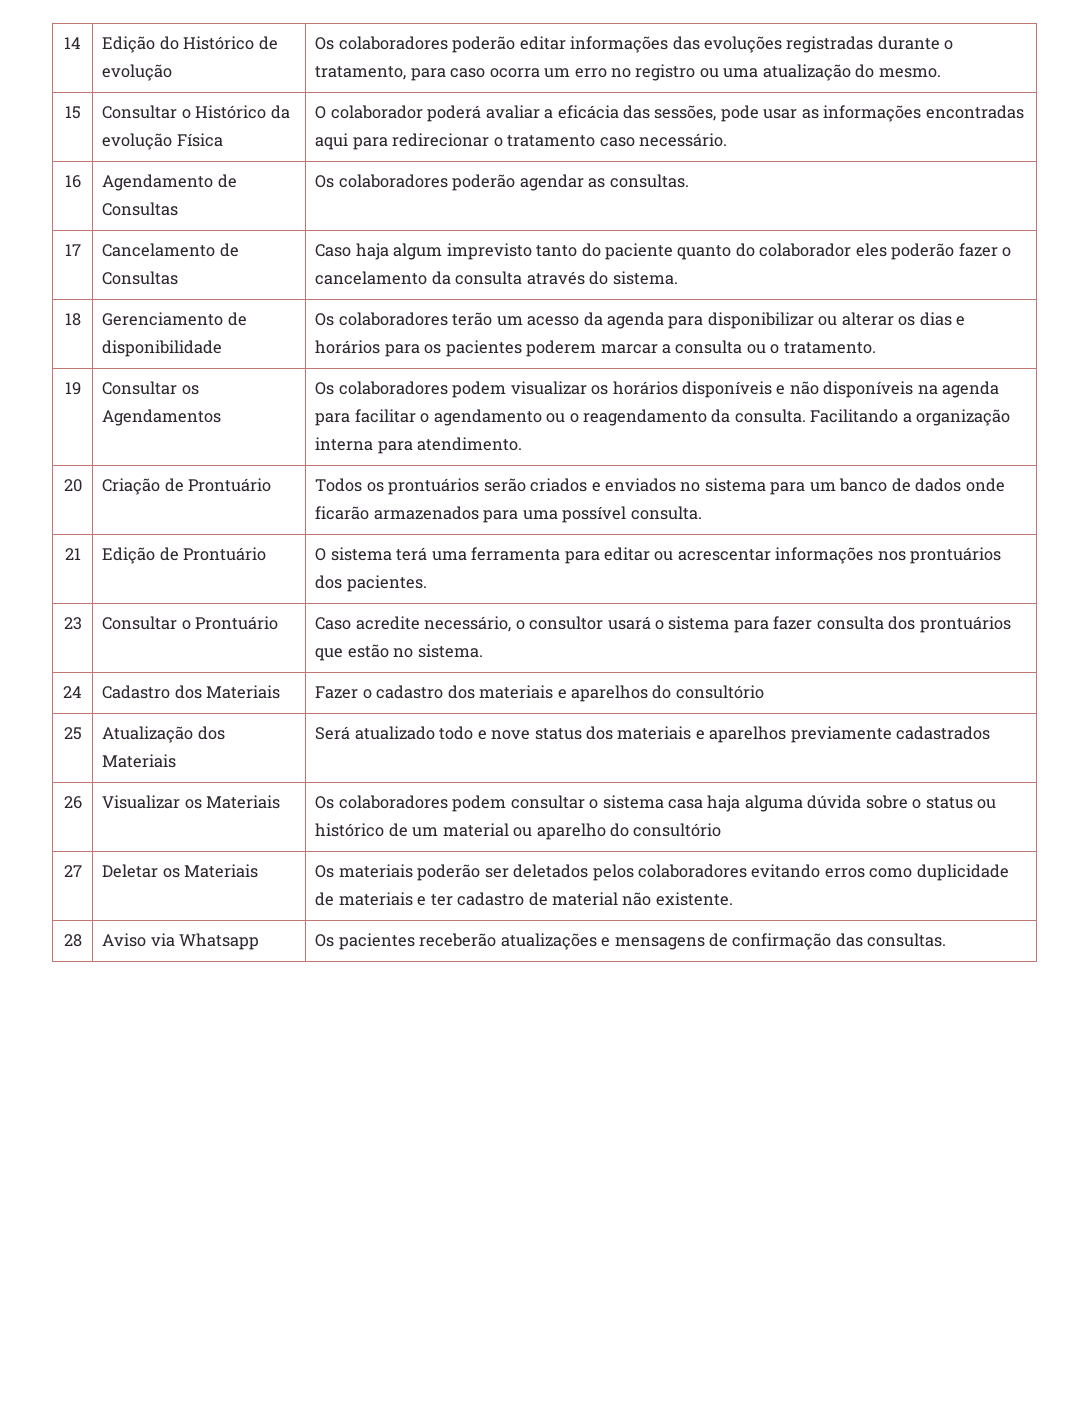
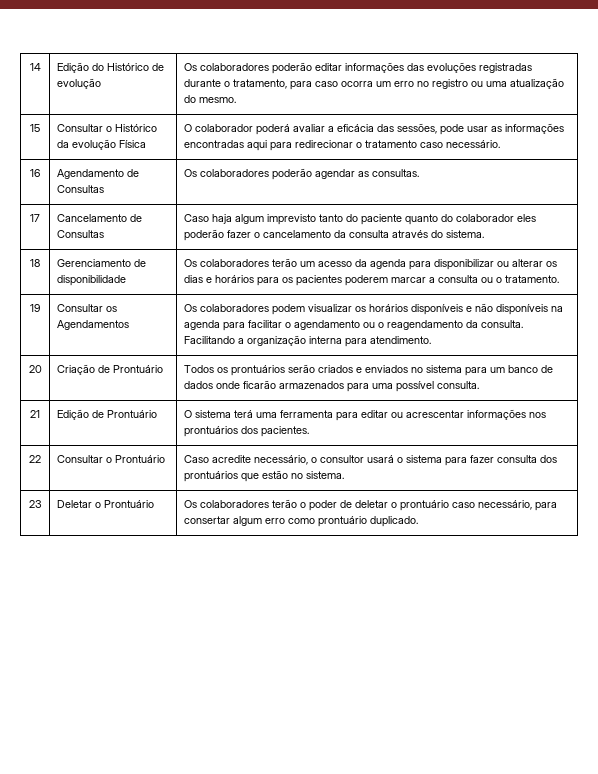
[63,617,82,630] 23 -> [29,455,41,463] 22
[63,686,82,698] [102,685,281,699] [315,685,764,702] [63,727,82,740] [102,726,225,743] [102,754,177,768] [315,726,991,743] [63,796,82,809] [102,795,281,809] [315,795,997,812] [315,823,722,840] [63,865,82,877] [102,864,259,878] [315,864,1009,881] [315,892,733,906] [63,934,82,947] [102,933,260,950] [315,933,947,950] 24 | Cadastro dos Materiais | Fazer o cadastro dos materiais e aparelhos do consultório // 25 | Atualização dos Materiais | Será atualizado todo e nove status dos materiais e aparelhos previamente cadastrados // 26 | Visualizar os Materiais | Os colaboradores podem consultar o sistema casa haja alguma dúvida sobre o status ou histórico de um material ou aparelho do consultório // 27 | Deletar os Materiais | Os materiais poderão ser deletados pelos colaboradores evitando erros como duplicidade de materiais e ter cadastro de material não existente. // 28 | Aviso via Whatsapp | Os pacientes receberão atualizações e mensagens de confirmação das consultas. -> [28,500,42,508] [56,500,154,508] [183,499,557,511] [183,516,418,527] 23 | Deletar o Prontuário | Os colaboradores terão o poder de deletar o prontuário caso necessário, para consertar algum erro como prontuário duplicado.

